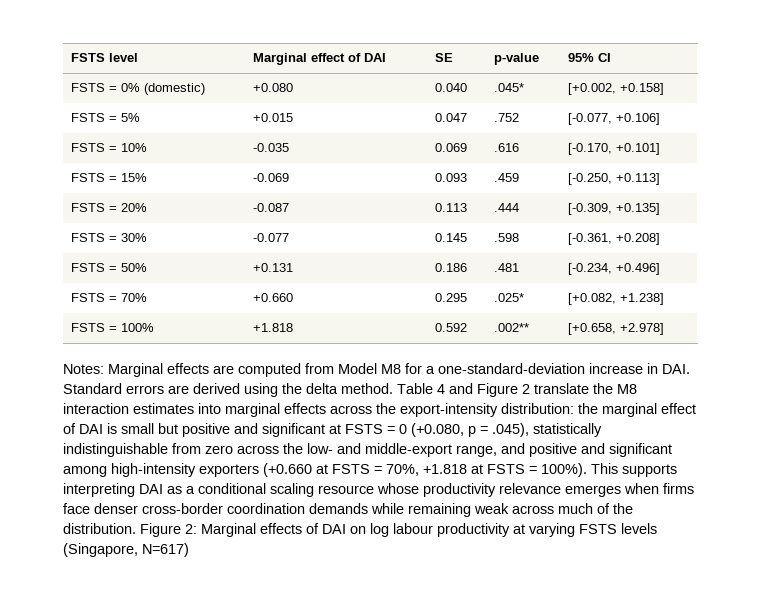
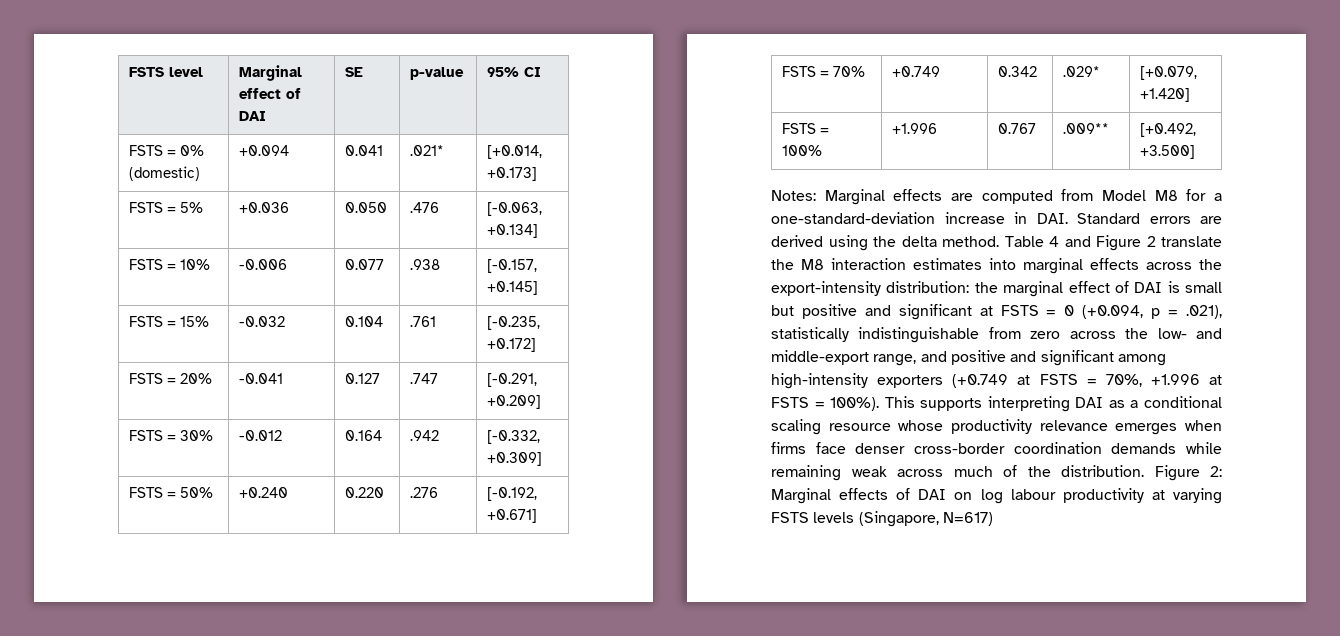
[253,83,294,92] [435,83,468,92] [494,83,525,92] [568,83,665,95] [71,113,141,122] [253,113,294,122] [435,113,468,122] [494,113,520,122] [568,113,661,125] [71,143,148,152] [253,143,290,152] [435,143,468,152] [494,143,520,152] [568,143,661,155] [71,173,148,182] [253,173,290,182] [435,173,468,182] [494,173,520,182] [568,173,661,185] [71,203,148,212] [253,203,290,212] [435,203,468,212] [494,203,520,212] [568,203,661,215] [71,233,148,242] [253,233,290,242] [435,233,468,242] [494,233,520,242] [568,233,661,245] [71,263,148,272] [253,263,294,272] [435,263,468,272] [494,263,520,272] [568,263,661,275] [71,293,148,302] [253,293,294,302] [435,293,468,302] [494,293,525,302] [568,293,665,305] [71,323,155,332] [253,323,294,332] [435,323,468,332] [494,323,530,332] [568,323,665,335] +0.080 | 0.040 | .045* | [+0.002, +0.158] // FSTS = 5% | +0.015 | 0.047 | .752 | [-0.077, +0.106] // FSTS = 10% | -0.035 | 0.069 | .616 | [-0.170, +0.101] // FSTS = 15% | -0.069 | 0.093 | .459 | [-0.250, +0.113] // FSTS = 20% | -0.087 | 0.113 | .444 | [-0.309, +0.135] // FSTS = 30% | -0.077 | 0.145 | .598 | [-0.361, +0.208] // FSTS = 50% | +0.131 | 0.186 | .481 | [-0.234, +0.496] // FSTS = 70% | +0.660 | 0.295 | .025* | [+0.082, +1.238] // FSTS = 100% | +1.818 | 0.592 | .002** | [+0.658, +2.978] -> [239,145,290,156] [345,145,384,156] [410,145,445,156] [487,145,543,159] [487,167,538,181] [129,202,204,213] [239,202,290,213] [345,202,388,213] [410,202,440,213] [487,202,543,216] [487,224,539,238] [129,259,211,270] [239,259,288,270] [345,259,385,270] [410,259,441,270] [487,259,538,273] [487,281,539,295] [129,316,210,327] [239,316,286,327] [345,316,384,327] [410,316,437,327] [487,316,541,330] [487,338,537,352] [129,373,213,384] [239,373,284,384] [345,373,381,384] [410,373,439,384] [487,373,538,387] [487,395,542,409] [129,430,214,441] [239,430,283,441] [345,430,383,441] [410,430,440,441] [487,430,541,444] [487,452,543,466] [129,487,214,498] [239,487,289,498] [345,487,385,498] [410,487,439,498] [487,487,538,501] [487,509,538,523] [782,66,866,77] [892,66,941,77] [998,66,1038,77] [1063,66,1101,77] [1140,66,1198,80] [1140,88,1191,102] [782,123,830,134] [782,145,823,156] [892,123,938,134] [998,123,1037,134] [1063,123,1110,134] [1140,123,1197,137] [1140,145,1196,159] +0.094 | 0.041 | .021* | [+0.014, +0.173] // FSTS = 5% | +0.036 | 0.050 | .476 | [-0.063, +0.134] // FSTS = 10% | -0.006 | 0.077 | .938 | [-0.157, +0.145] // FSTS = 15% | -0.032 | 0.104 | .761 | [-0.235, +0.172] // FSTS = 20% | -0.041 | 0.127 | .747 | [-0.291, +0.209] // FSTS = 30% | -0.012 | 0.164 | .942 | [-0.332, +0.309] // FSTS = 50% | +0.240 | 0.220 | .276 | [-0.192, +0.671] // FSTS = 70% | +0.749 | 0.342 | .029* | [+0.079, +1.420] // FSTS = 100% | +1.996 | 0.767 | .009** | [+0.492, +3.500]
[411,423,464,437] (+0.080, -> [1082,305,1144,319] (+0.094,
[492,423,529,437] .045), -> [1186,305,1222,319] .021),
[263,463,312,477] (+0.660 -> [952,374,1009,388] (+0.749
[423,464,467,474] +1.818 -> [1150,374,1200,385] +1.996

